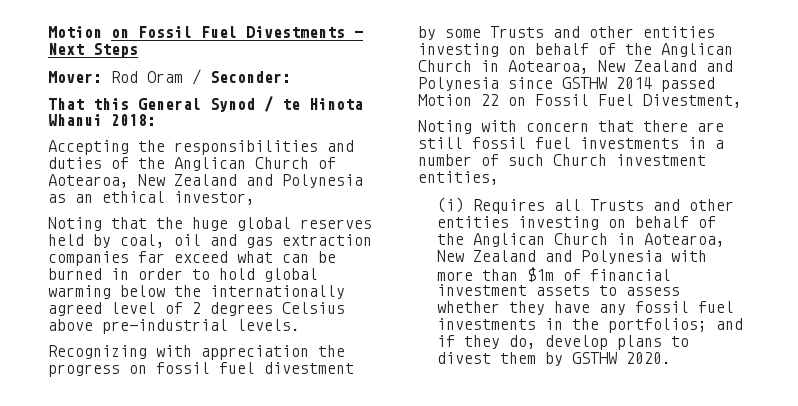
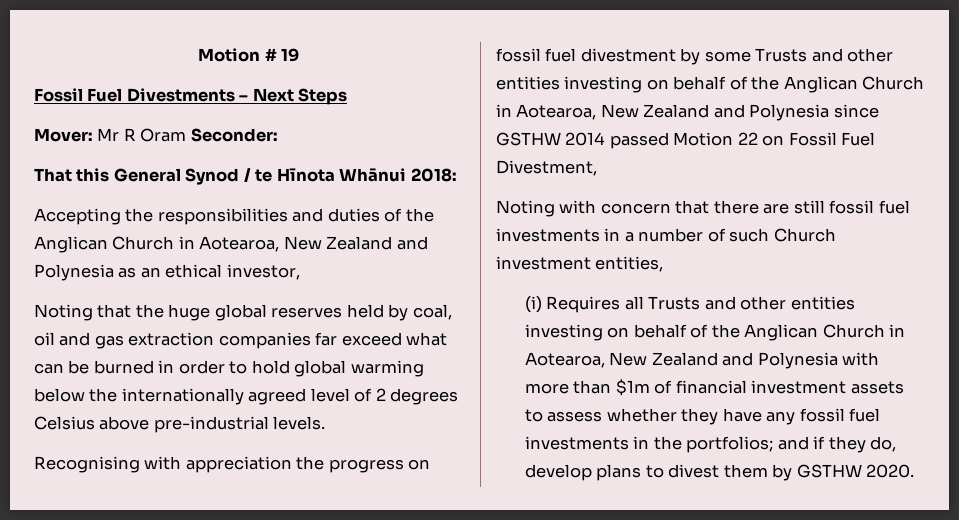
[48,26,129,38] Motion on -> [198,48,299,62] Motion # 19 //
[111,69,201,85] Rod Oram / -> [97,128,187,142] Mr R Oram
[309,98,363,110] [48,114,102,126] Hinota Whanui -> [276,168,407,182] Hīnota Whānui
[318,157,336,169] of -> [178,236,195,249] in
[48,345,147,359] Recognizing -> [34,456,140,473] Recognising

